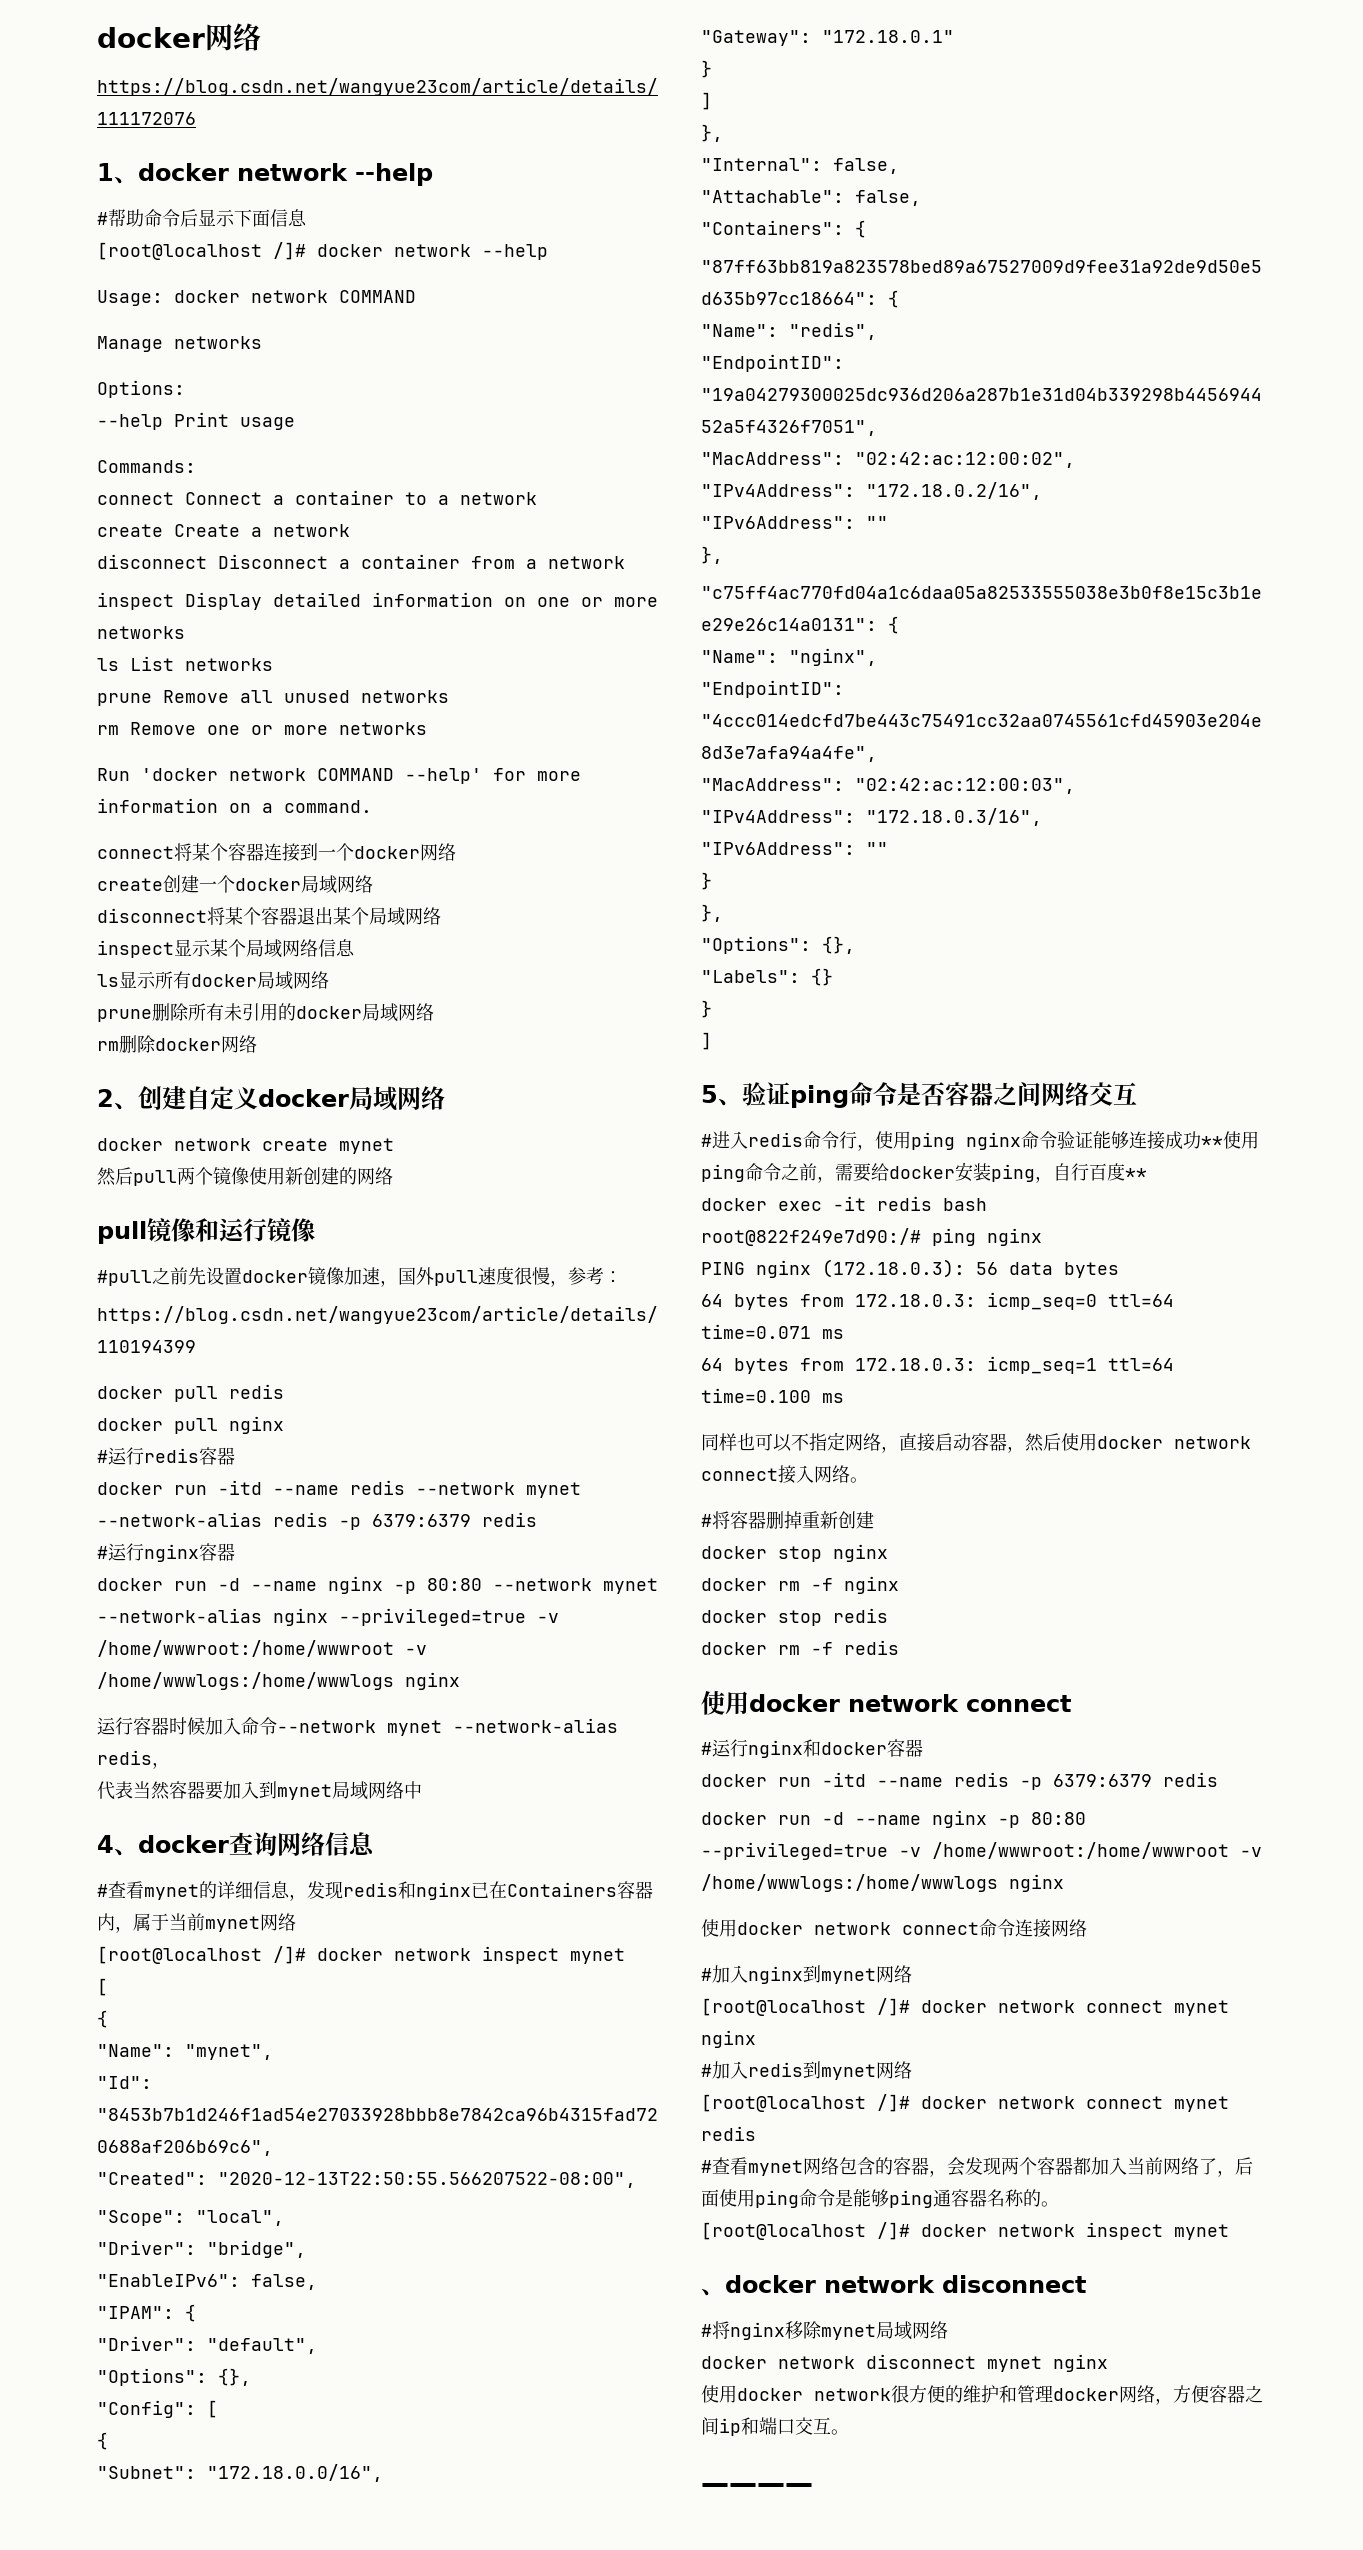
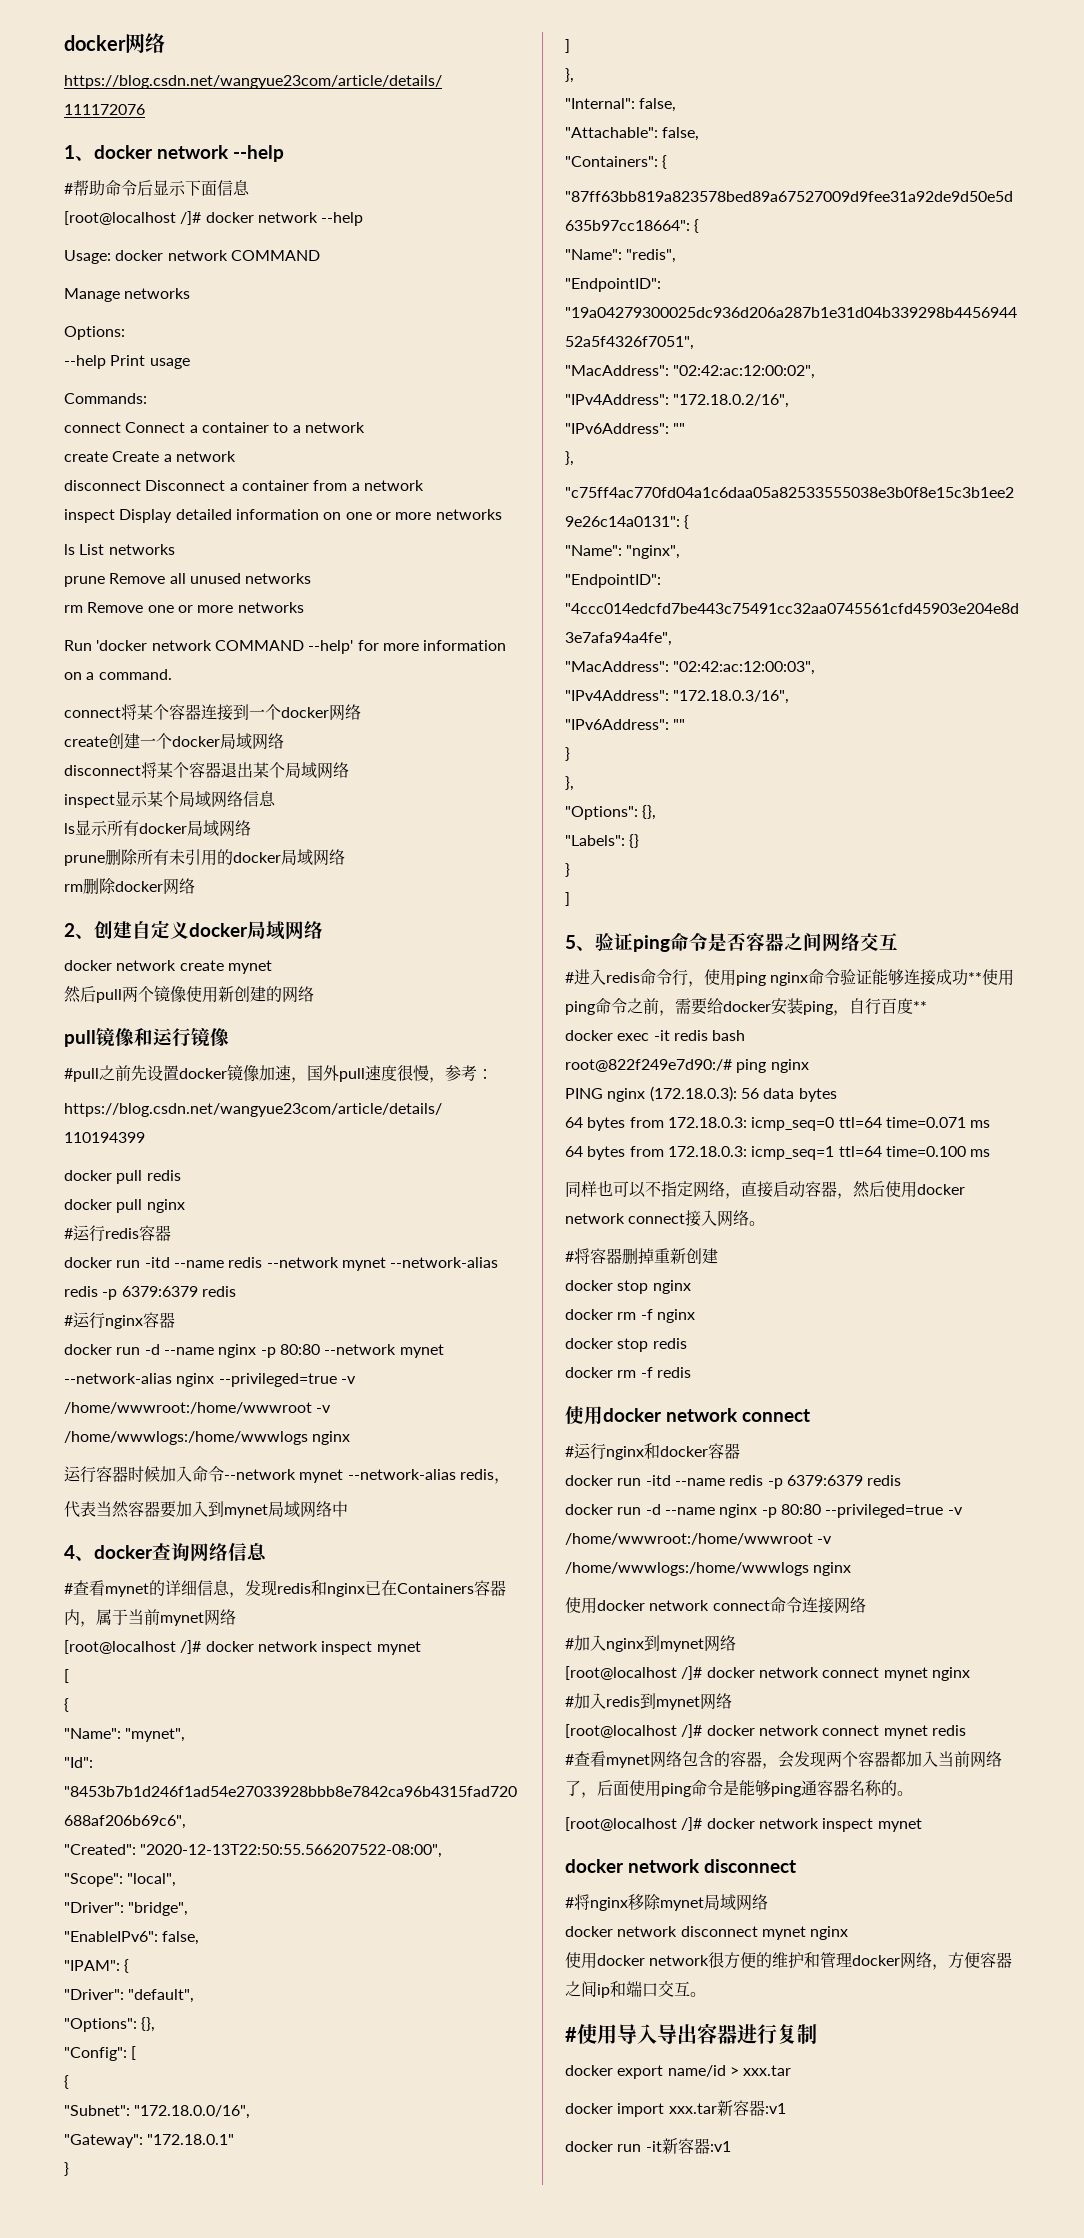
[701,2289,725,2296] 、 -> (922, 1825) none
[701,2483,813,2493] ———— -> [565,2023,817,2044] [565,2065,792,2079] [565,2100,786,2117] [565,2138,731,2154] #使用导入导出容器进行复制 // docker export name/id > xxx.tar // docker import xxx.tar新容器:v1 // docker run -it新容器:v1

